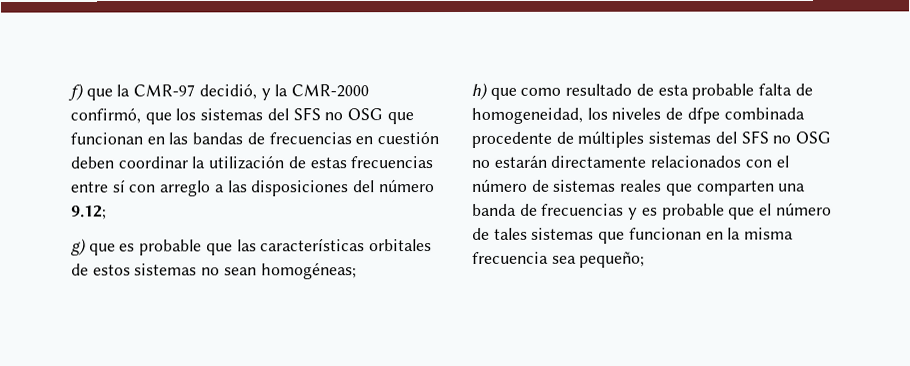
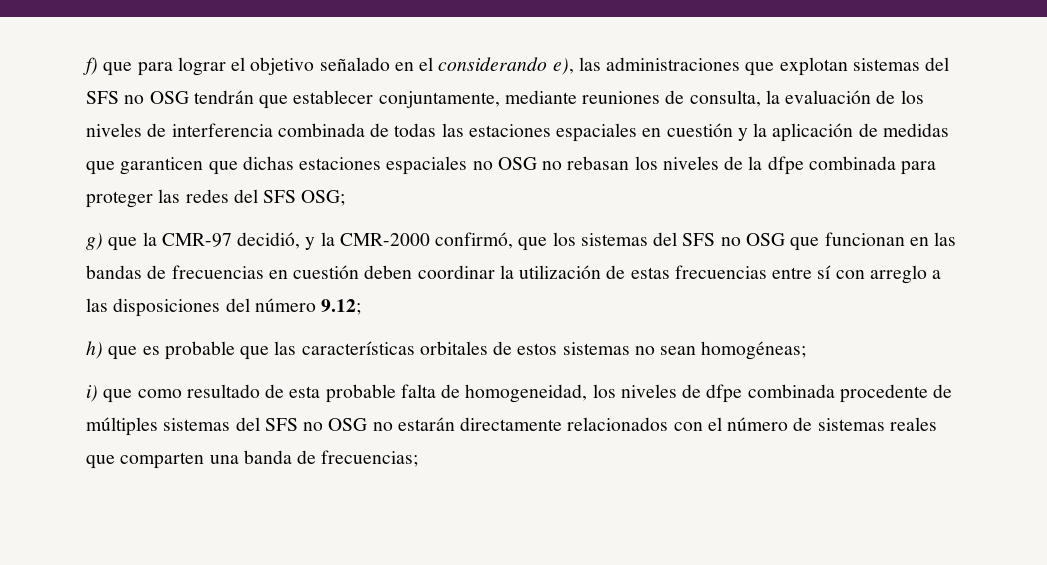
(113, 94) none -> [137,57,950,76] [86,90,924,109] [86,123,949,142] [86,156,937,175] [86,189,346,208] [86,233,138,251] para lograr el objetivo señalado en el considerando e), las administraciones que explotan sistemas del SFS no OSG tendrán que establecer conjuntamente, mediante reuniones de consulta, la evaluación de los niveles de interferencia combinada de todas las estaciones espaciales en cuestión y la aplicación de medidas que garanticen que dichas estaciones espaciales no OSG no rebasan los niveles de la dfpe combinada para proteger las redes del SFS OSG; // g) que
[71,238,87,256] g) -> [86,341,103,359] h)
[471,82,488,100] h) -> [86,385,98,402] i)
[541,202,832,220] [472,227,795,244] [472,251,646,268] frecuencias y es probable que el número de tales sistemas que funcionan en la misma frecuencia sea pequeño; -> [321,450,419,467] frecuencias;

